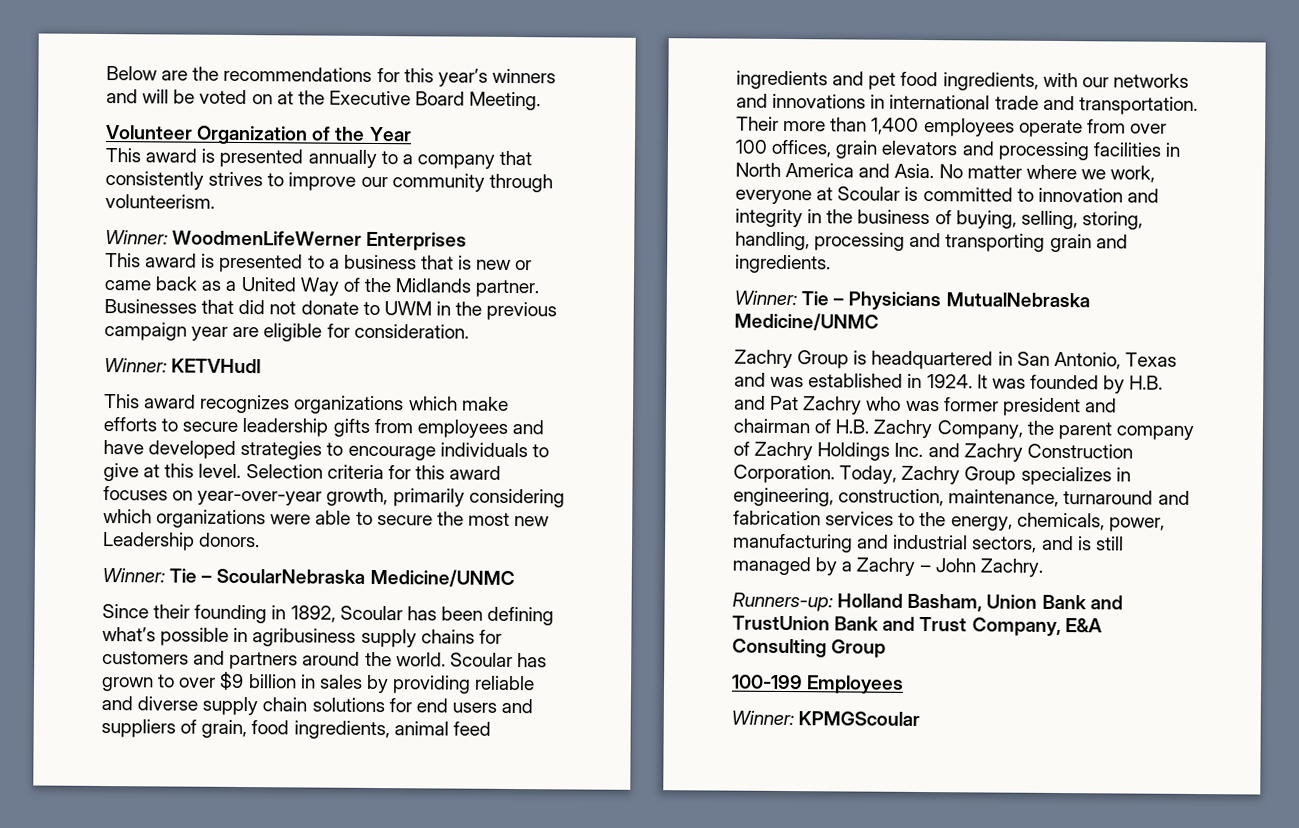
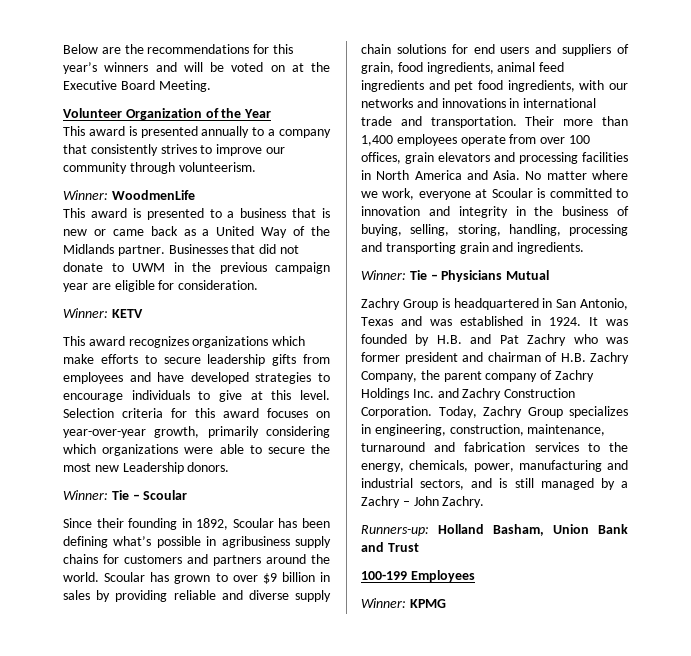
[172,230,468,251] WoodmenLifeWerner Enterprises -> [111,190,195,200] WoodmenLife
[171,358,262,374] KETVHudl -> [111,309,143,318] KETV
[216,568,515,588] ScoularNebraska Medicine/UNMC -> [143,490,188,500] Scoular
[945,292,1090,308] [734,312,879,331] MutualNebraska Medicine/UNMC -> [506,270,550,280] Mutual
[732,615,1103,637] [732,638,887,658] TrustUnion Bank and Trust Company, E&A Consulting Group -> [387,543,419,552] Trust
[798,711,921,726] KPMGScoular -> [409,599,446,608] KPMG

